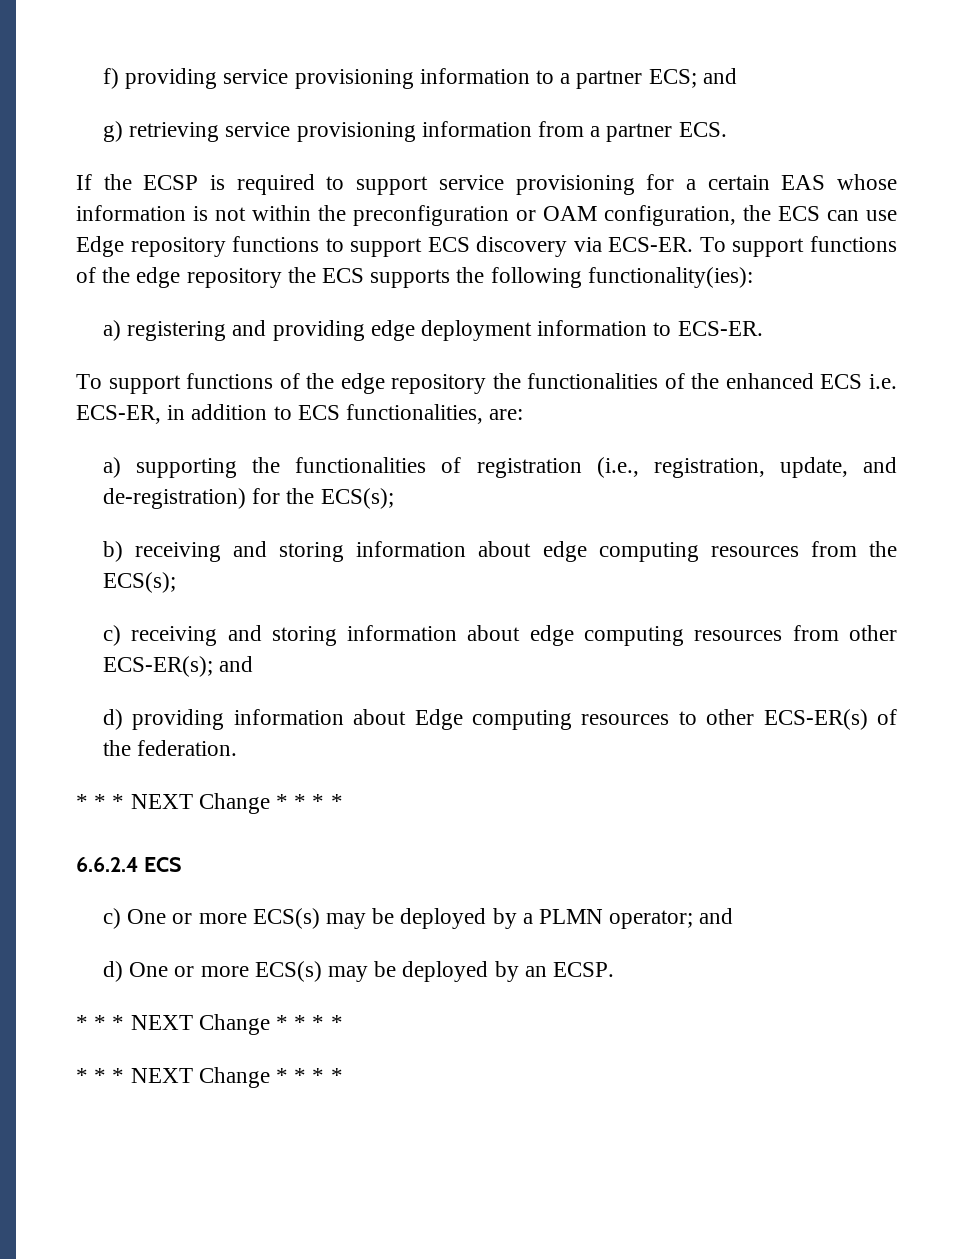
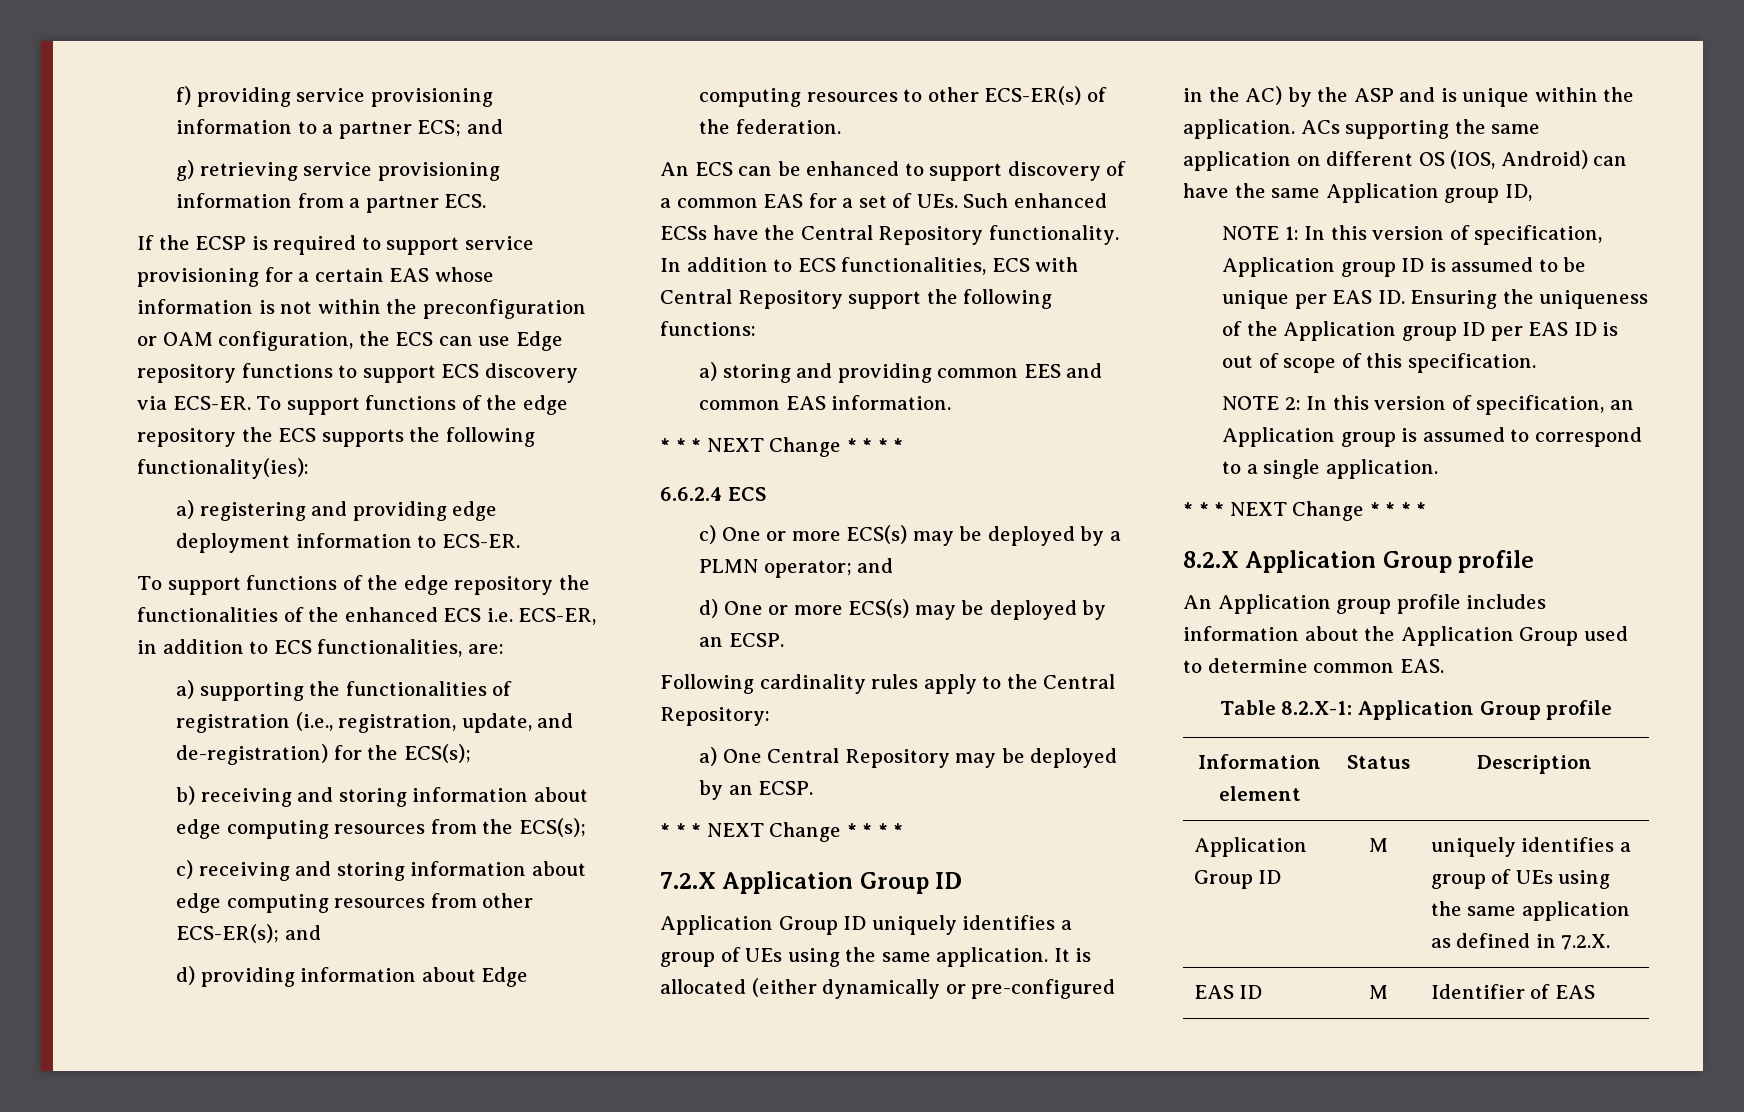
(238, 748) none -> [660,161,1127,181] [660,193,1107,208] [660,225,1119,245] [660,257,1079,275] [660,289,1053,309] [660,321,756,336] [699,362,1103,383] [699,395,952,410] // An ECS can be enhanced to support discovery of a common EAS for a set of UEs. Such enhanced ECSs have the Central Repository functionality. In addition to ECS functionalities, ECS with Central Repository support the following functions: // a) storing and providing common EES and common EAS information.
[76,1014,343,1035] [76,1067,343,1088] // * * * NEXT Change * * * * // * * * NEXT Change * * * * -> [660,674,1116,694] [660,707,770,726] [699,747,1118,768] [699,780,814,800] [660,822,904,842] [660,871,963,894] [660,915,1072,935] [660,947,1092,967] [660,978,1116,999] [1183,86,1635,107] [1183,119,1541,139] [1183,150,1628,171] [1183,183,1532,203] [1222,225,1603,245] [1222,257,1587,277] [1222,289,1649,309] [1222,321,1619,341] [1222,353,1536,373] [1222,395,1634,415] [1222,427,1642,447] [1222,459,1438,479] [1183,501,1427,521] [1183,550,1535,573] [1183,594,1547,614] [1183,626,1628,646] [1183,658,1444,673] [1219,700,1613,720] [1198,754,1321,769] [1218,786,1301,801] [1346,755,1410,769] [1477,755,1592,774] [1193,837,1307,857] [1193,870,1282,889] [1368,838,1388,852] [1430,837,1631,857] [1430,869,1611,889] [1430,901,1630,921] [1430,933,1611,950] [1193,985,1263,999] [1368,985,1388,999] [1430,984,1595,999] // Following cardinality rules apply to the Central Repository: // a) One Central Repository may be deployed by an ECSP. // * * * NEXT Change * * * * // 7.2.X Application Group ID // Application Group ID uniquely identifies a group of UEs using the same application. It is allocated (either dynamically or pre-configured in the AC) by the ASP and is unique within the application. ACs supporting the same application on different OS (IOS, Android) can have the same Application group ID, // NOTE 1: In this version of specification, Application group ID is assumed to be unique per EAS ID. Ensuring the uniqueness of the Application group ID per EAS ID is out of scope of this specification. // NOTE 2: In this version of specification, an Application group is assumed to correspond to a single application. // * * * NEXT Change * * * * // 8.2.X Application Group profile // An Application group profile includes information about the Application Group used to determine common EAS. // Table 8.2.X-1: Application Group profile // Information element | Status | Description // Application Group ID | M | uniquely identifies a group of UEs using the same application as defined in 7.2.X. // EAS ID | M | Identifier of EAS

